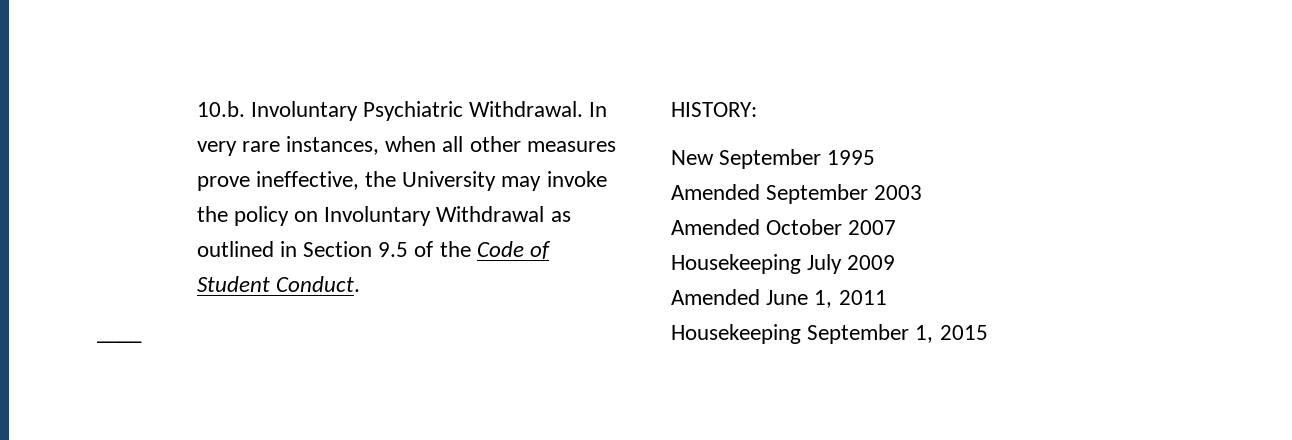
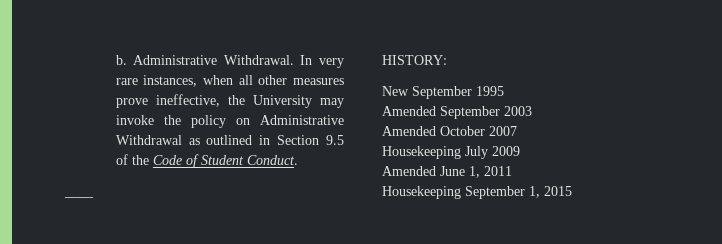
[196,101,464,121] 10.b. Involuntary Psychiatric -> [115,55,218,65] b. Administrative
[324,206,432,226] Involuntary -> [259,115,344,125] Administrative

